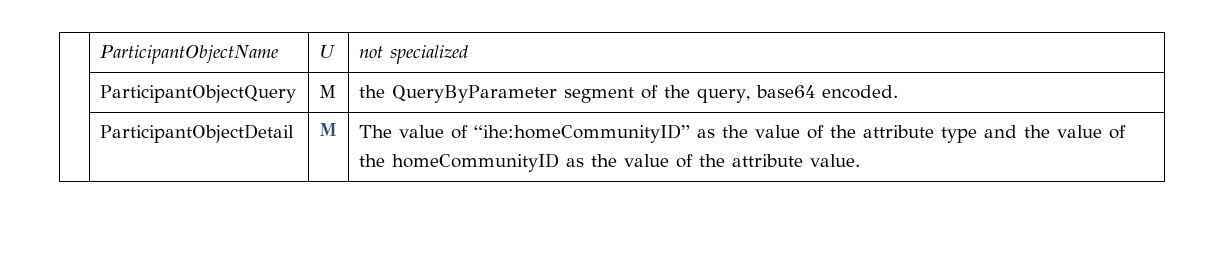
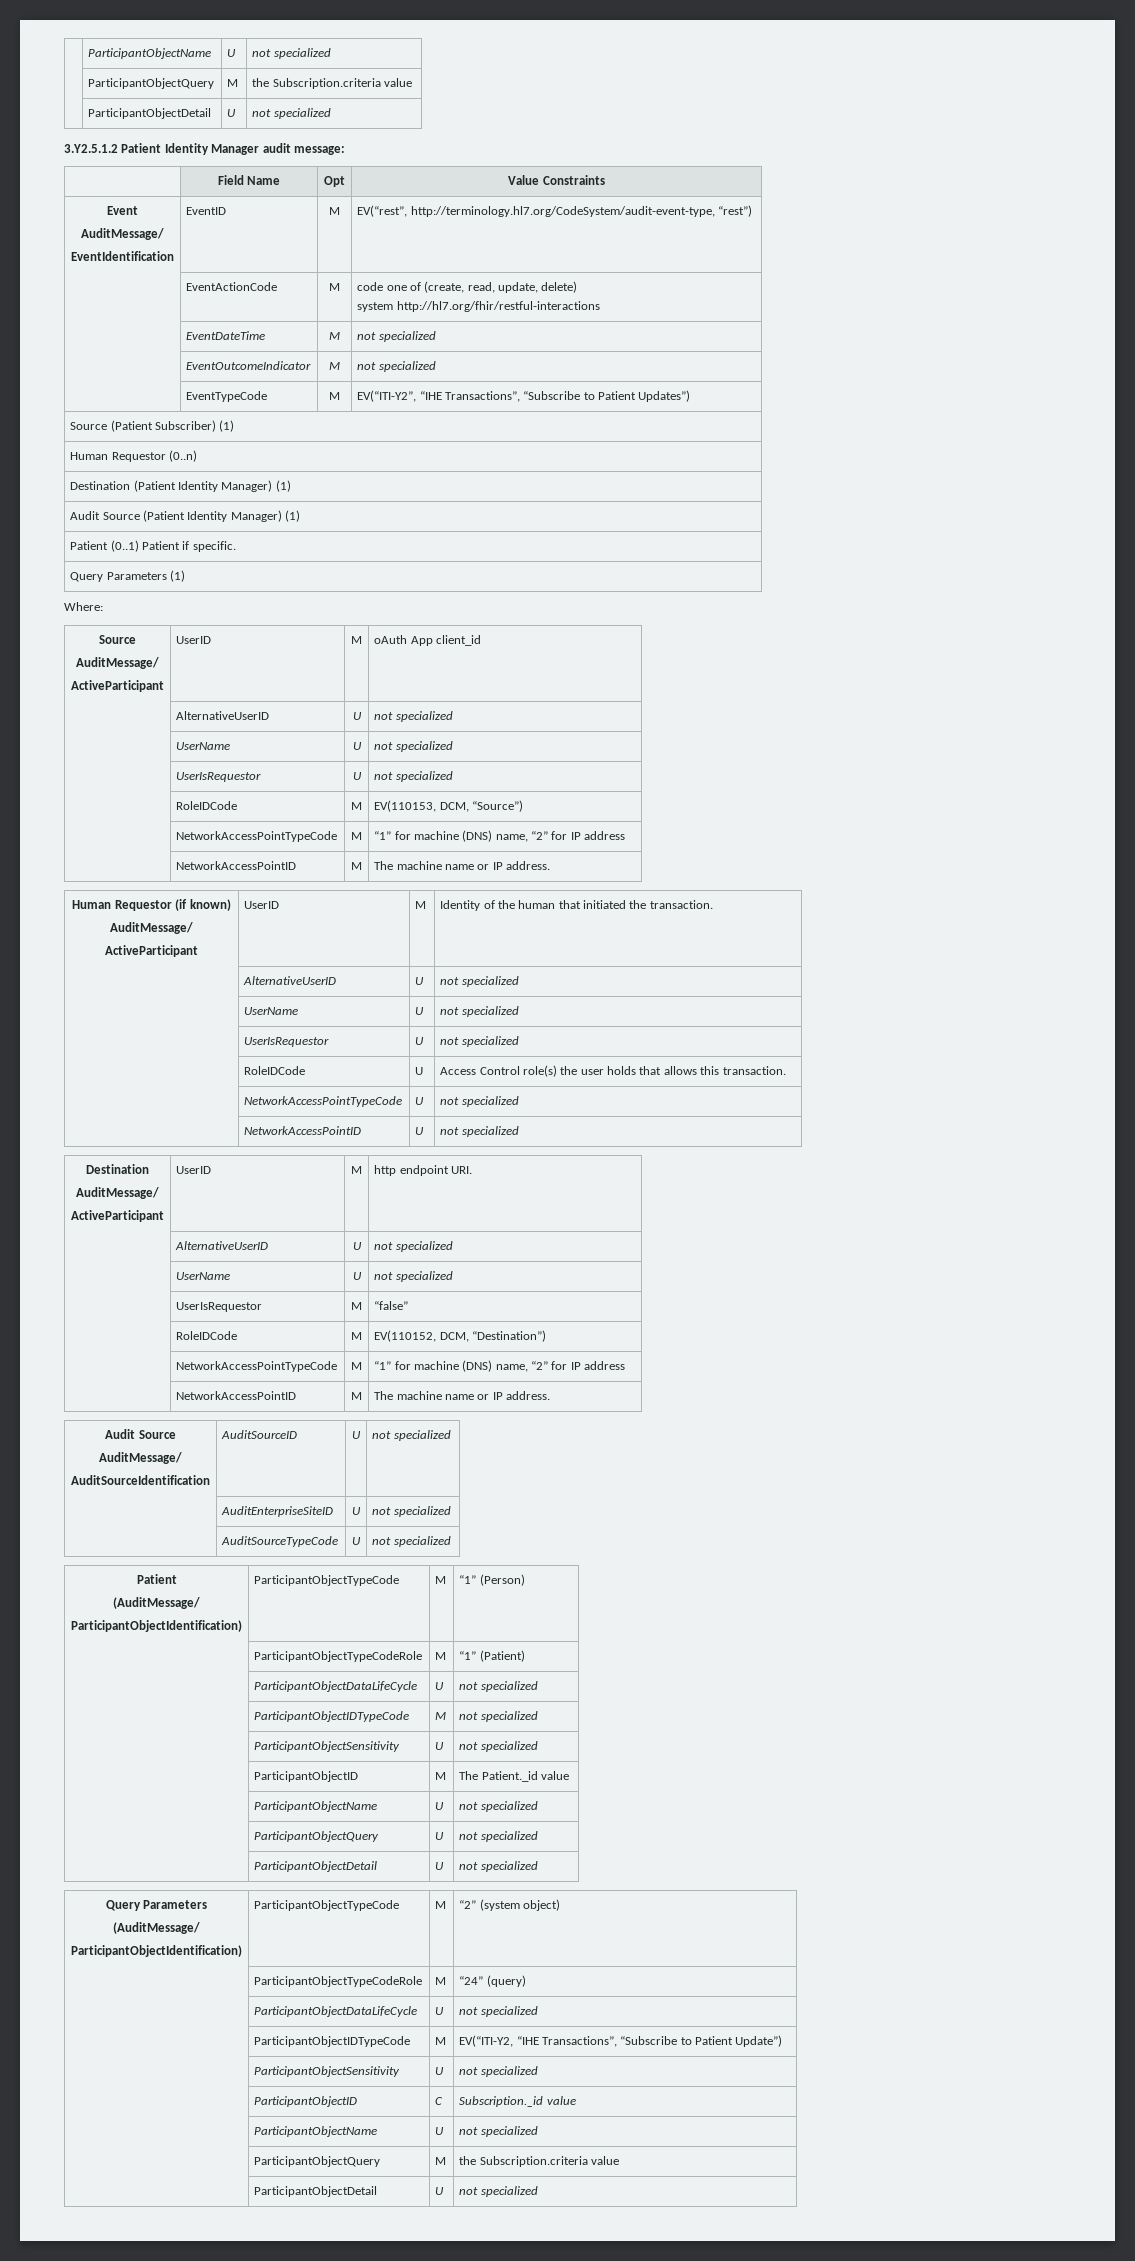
[99,45,278,64] [318,45,335,59] [358,45,468,64] [99,85,296,103] [318,85,336,98] [358,85,898,103] [99,124,294,143] [318,123,337,136] [358,124,1126,143] [358,153,860,172] | ParticipantObjectName | U | not specialized // | ParticipantObjectQuery | M | the QueryByParameter segment of the query, base64 encoded. // | ParticipantObjectDetail | M | The value of “ihe:homeCommunityID” as the value of the attribute type and the value of the homeCommunityID as the value of the attribute value. -> [88,48,212,59] [227,49,237,57] [252,48,331,59] [88,78,215,89] [227,79,239,87] [252,78,412,89] [88,108,212,119] [227,109,237,117] [252,108,331,119] [64,143,345,155] [217,175,281,185] [324,176,345,187] [508,175,605,185] [107,206,138,215] [81,228,164,240] [71,251,174,261] [186,207,227,215] [329,207,340,215] [357,205,752,217] [186,282,278,291] [329,283,340,291] [357,281,578,293] [357,301,600,312] [186,331,266,340] [329,332,340,340] [357,331,436,342] [186,361,312,370] [329,362,340,370] [357,361,436,372] [186,391,268,402] [329,392,340,400] [357,390,691,402] [70,420,235,432] [70,450,197,462] [70,480,291,492] [70,510,301,522] [70,540,236,552] [70,570,185,582] [64,602,103,611] [99,635,136,644] [76,657,159,669] [71,680,164,692] [176,636,212,644] [351,636,362,644] [374,635,481,646] [176,711,270,720] [352,712,362,720] [374,711,453,722] [176,742,231,750] [352,742,362,750] [374,741,453,752] [176,772,262,782] [352,772,362,780] [374,771,453,782] [176,801,238,810] [351,802,362,810] [374,800,523,812] [176,831,338,842] [351,832,362,840] [374,830,626,842] [176,861,297,870] [351,862,362,870] [374,861,551,870] [72,899,231,911] [110,922,193,934] [105,945,198,957] [244,901,280,909] [415,901,427,909] [440,900,713,911] [243,976,337,985] [415,977,425,985] [440,976,519,987] [244,1007,299,1015] [415,1007,425,1015] [440,1006,519,1017] [244,1037,330,1047] [415,1037,425,1045] [440,1036,519,1047] [244,1066,306,1075] [415,1067,424,1075] [440,1065,786,1077] [244,1096,403,1107] [415,1097,425,1105] [440,1096,519,1107] [244,1126,362,1135] [415,1127,425,1135] [440,1126,519,1137] [86,1164,149,1174] [76,1187,159,1199] [71,1210,164,1222] [176,1166,212,1174] [351,1166,362,1174] [374,1165,472,1176] [175,1241,269,1250] [352,1242,362,1250] [374,1241,453,1252] [176,1272,231,1280] [352,1272,362,1280] [374,1271,453,1282] [176,1302,263,1312] [351,1302,362,1310] [374,1301,409,1310] [176,1331,238,1340] [351,1332,362,1340] [374,1330,546,1342] [176,1361,338,1372] [351,1362,362,1370] [374,1360,626,1372] [176,1391,297,1400] [351,1392,362,1400] [374,1391,551,1400] [105,1429,176,1439] [99,1452,182,1464] [71,1475,210,1485] [221,1430,298,1439] [352,1431,361,1439] [372,1430,451,1441] [221,1506,334,1517] [352,1507,361,1515] [372,1506,451,1517] [221,1536,339,1547] [352,1537,361,1545] [372,1536,451,1547] [136,1574,177,1584] [113,1597,200,1609] [71,1620,242,1632] [254,1575,400,1586] [435,1576,447,1584] [459,1574,525,1586] [254,1651,423,1662] [435,1652,447,1660] [459,1650,525,1662] [254,1681,418,1692] [435,1682,445,1690] [459,1681,538,1692] [254,1711,410,1722] [435,1712,447,1720] [459,1711,538,1722] [254,1741,401,1752] [435,1742,445,1750] [459,1741,538,1752] [254,1771,359,1782] [435,1772,447,1780] [459,1771,569,1782] [254,1801,378,1812] [435,1802,445,1810] [459,1801,538,1812] [254,1831,380,1842] [435,1832,445,1840] [459,1831,538,1842] [254,1861,378,1872] [435,1862,445,1870] [459,1861,538,1872] [105,1900,208,1911] [113,1922,200,1934] [71,1945,242,1957] [254,1900,400,1911] [435,1901,447,1909] [459,1899,560,1911] [254,1976,423,1987] [435,1977,447,1985] [459,1975,526,1987] [254,2006,418,2017] [435,2007,445,2015] [459,2006,538,2017] [254,2036,411,2047] [435,2037,447,2045] [459,2035,783,2047] [254,2066,401,2077] [435,2067,445,2075] [459,2066,538,2077] [254,2096,358,2107] [435,2097,444,2105] [459,2096,576,2107] [254,2126,378,2137] [435,2127,445,2135] [459,2126,538,2137] [254,2156,381,2167] [435,2157,447,2165] [459,2156,619,2167] [254,2186,378,2197] [435,2187,445,2195] [459,2186,538,2197] | ParticipantObjectName | U | not specialized // | ParticipantObjectQuery | M | the Subscription.criteria value // | ParticipantObjectDetail | U | not specialized // 3.Y2.5.1.2 Patient Identity Manager audit message: // | Field Name | Opt | Value Constraints // Event // AuditMessage/ // EventIdentification | EventID | M | EV(“rest”, http://terminology.hl7.org/CodeSystem/audit-event-type, “rest”) // | EventActionCode | M | code one of (create, read, update, delete) // system http://hl7.org/fhir/restful-interactions // | EventDateTime | M | not specialized // | EventOutcomeIndicator | M | not specialized // | EventTypeCode | M | EV(“ITI-Y2”, “IHE Transactions”, “Subscribe to Patient Updates”) // Source (Patient Subscriber) (1) // Human Requestor (0..n) // Destination (Patient Identity Manager) (1) // Audit Source (Patient Identity Manager) (1) // Patient (0..1) Patient if specific. // Query Parameters (1) // Where: // Source // AuditMessage/ // ActiveParticipant | UserID | M | oAuth App client_id // | AlternativeUserID | U | not specialized // | UserName | U | not specialized // | UserIsRequestor | U | not specialized // | RoleIDCode | M | EV(110153, DCM, “Source”) // | NetworkAccessPointTypeCode | M | “1” for machine (DNS) name, “2” for IP address // | NetworkAccessPointID | M | The machine name or IP address. // Human Requestor (if known) // AuditMessage/ // ActiveParticipant | UserID | M | Identity of the human that initiated the transaction. // | AlternativeUserID | U | not specialized // | UserName | U | not specialized // | UserIsRequestor | U | not specialized // | RoleIDCode | U | Access Control role(s) the user holds that allows this transaction. // | NetworkAccessPointTypeCode | U | not specialized // | NetworkAccessPointID | U | not specialized // Destination // AuditMessage/ // ActiveParticipant | UserID | M | http endpoint URI. // | AlternativeUserID | U | not specialized // | UserName | U | not specialized // | UserIsRequestor | M | “false” // | RoleIDCode | M | EV(110152, DCM, “Destination”) // | NetworkAccessPointTypeCode | M | “1” for machine (DNS) name, “2” for IP address // | NetworkAccessPointID | M | The machine name or IP address. // Audit Source // AuditMessage/ // AuditSourceIdentification | AuditSourceID | U | not specialized // | AuditEnterpriseSiteID | U | not specialized // | AuditSourceTypeCode | U | not specialized // Patient // (AuditMessage/ // ParticipantObjectIdentification) | ParticipantObjectTypeCode | M | “1” (Person) // | ParticipantObjectTypeCodeRole | M | “1” (Patient) // | ParticipantObjectDataLifeCycle | U | not specialized // | ParticipantObjectIDTypeCode | M | not specialized // | ParticipantObjectSensitivity | U | not specialized // | ParticipantObjectID | M | The Patient._id value // | ParticipantObjectName | U | not specialized // | ParticipantObjectQuery | U | not specialized // | ParticipantObjectDetail | U | not specialized // Query Parameters // (AuditMessage/ // ParticipantObjectIdentification) | ParticipantObjectTypeCode | M | “2” (system object) // | ParticipantObjectTypeCodeRole | M | “24” (query) // | ParticipantObjectDataLifeCycle | U | not specialized // | ParticipantObjectIDTypeCode | M | EV(“ITI-Y2, “IHE Transactions”, “Subscribe to Patient Update”) // | ParticipantObjectSensitivity | U | not specialized // | ParticipantObjectID | C | Subscription._id value // | ParticipantObjectName | U | not specialized // | ParticipantObjectQuery | M | the Subscription.criteria value // | ParticipantObjectDetail | U | not specialized

